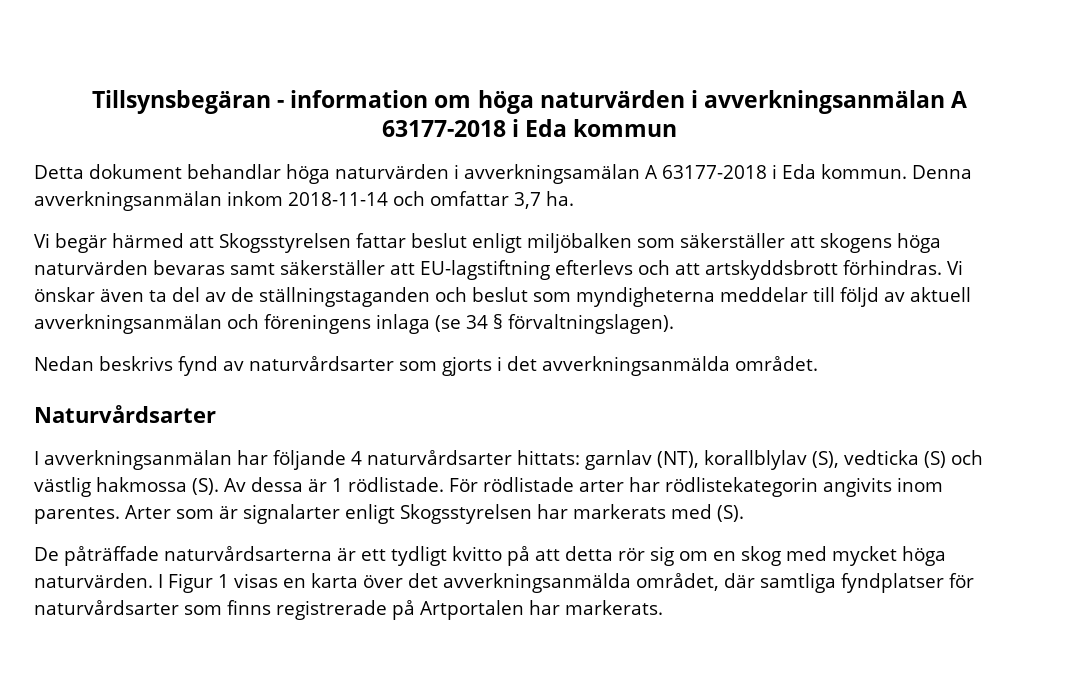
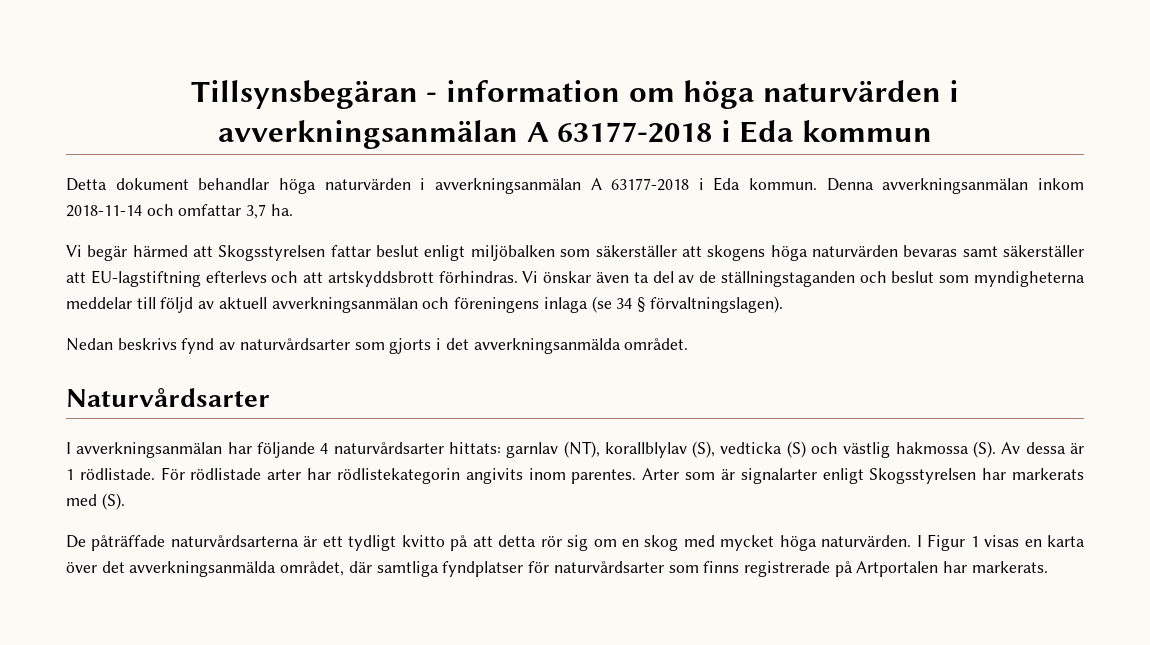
[464,164,640,184] avverkningsamälan -> [434,178,581,194] avverkningsanmälan

